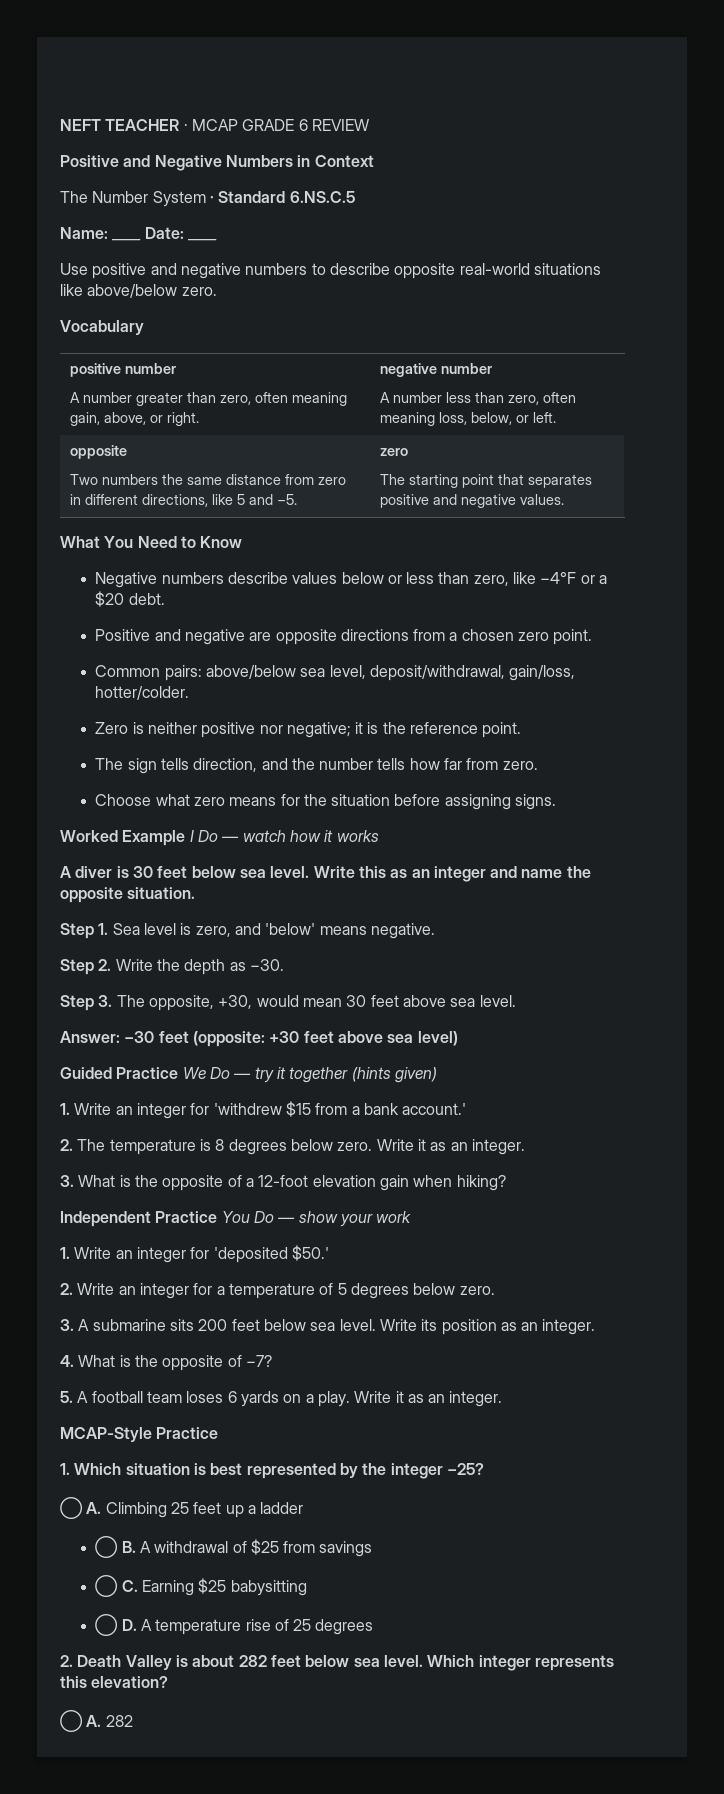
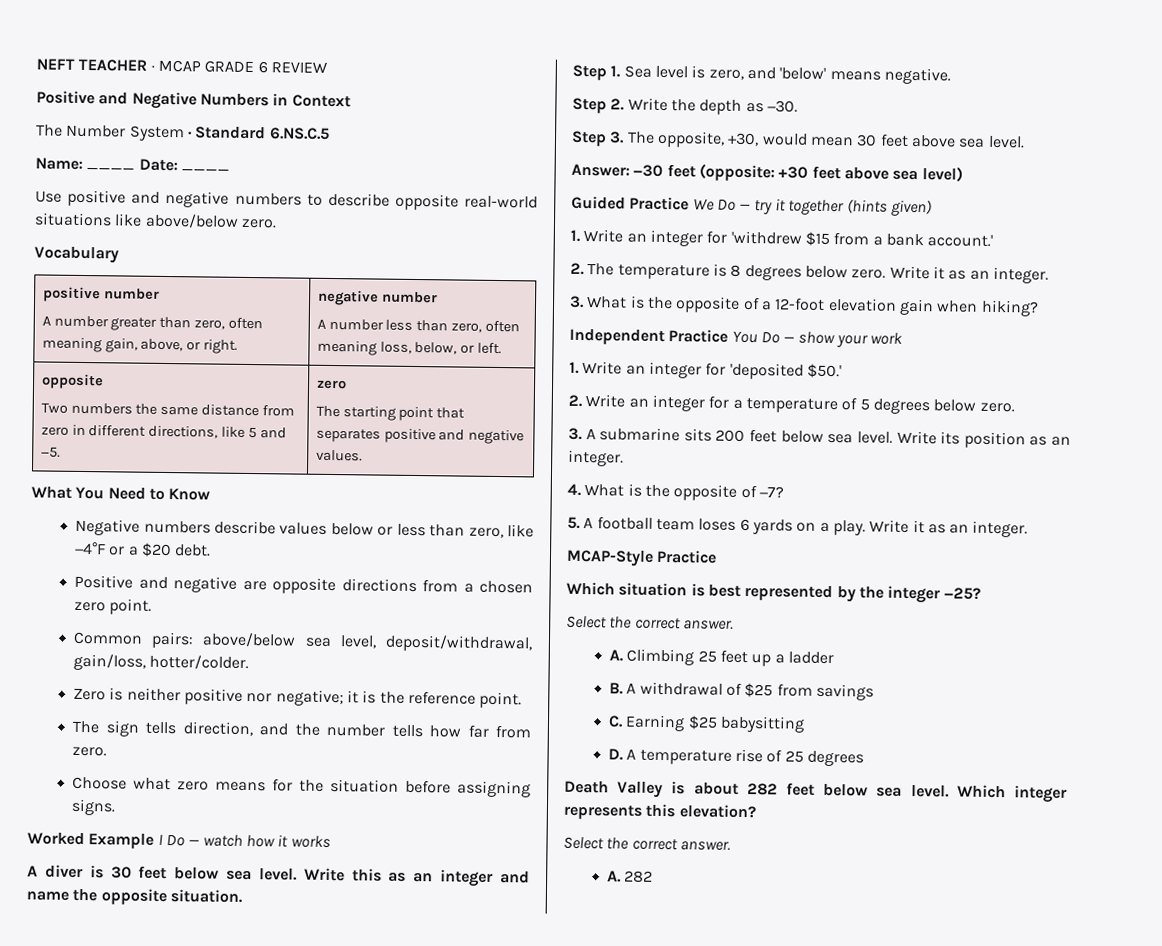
[60,1463,70,1475] 1. -> (718, 556) none
[60,1497,83,1519] ◯ -> [566,615,734,630] Select the correct answer. //
[95,1536,119,1558] ◯ -> (834, 658) none
[95,1575,119,1597] ◯ -> (874, 692) none
[95,1614,119,1636] ◯ -> (806, 724) none
[60,1655,73,1667] 2. -> (864, 758) none
[60,1710,83,1732] ◯ -> [563,836,731,851] Select the correct answer. //

